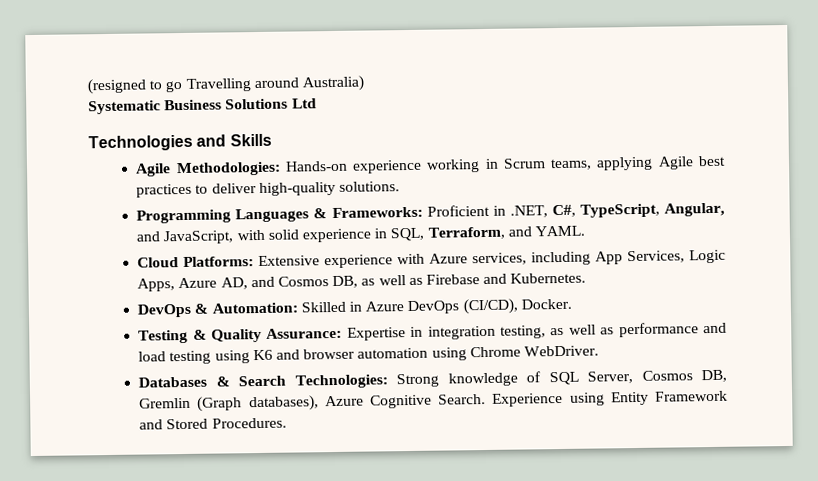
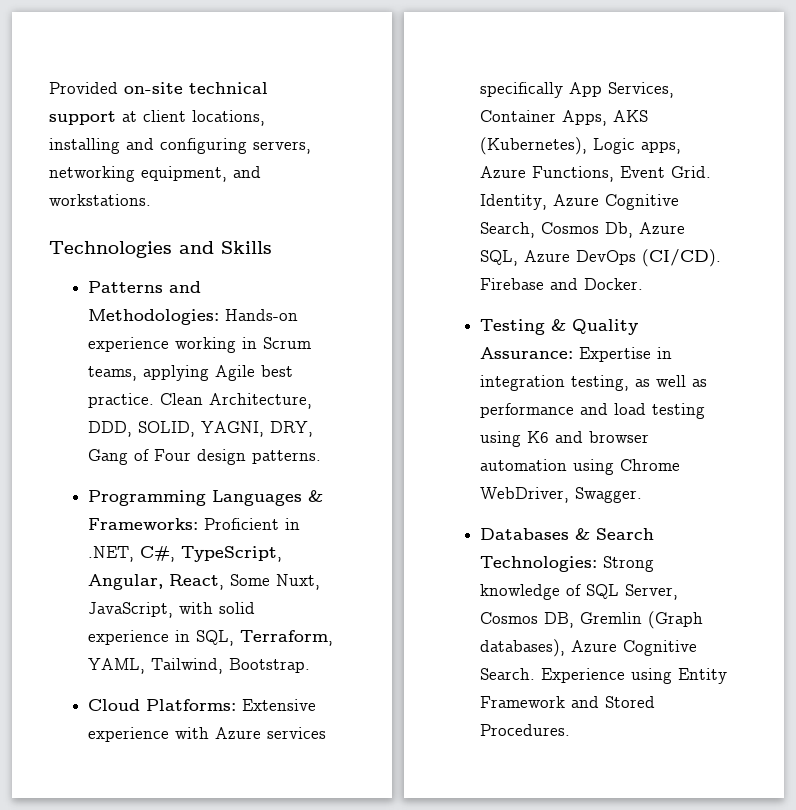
[87,75,365,95] [88,98,317,115] (resigned to go Travelling around Australia) // Systematic Business Solutions Ltd -> [49,82,268,94] [49,110,265,126] [49,138,311,154] [49,166,261,182] [49,194,151,206] Provided on-site technical support at client locations, installing and configuring servers, networking equipment, and workstations.
[135,163,172,177] Agile -> [88,281,202,293] Patterns and
[136,181,401,198] practices to deliver high-quality solutions. -> [88,393,313,409] [88,421,314,437] [88,449,322,465] practice. Clean Architecture, DDD, SOLID, YAGNI, DRY, Gang of Four design patterns.
[136,231,161,242] and -> [169,574,321,590] React, Some Nuxt,
[507,225,585,237] and YAML. -> [88,658,311,674] YAML, Tailwind, Bootstrap.
[472,249,727,266] [137,272,587,292] [137,298,518,318] services, including App Services, Logic Apps, Azure AD, and Cosmos DB, as well as Firebase and Kubernetes. // DevOps & Automation: Skilled in Azure DevOps (CI/CD), -> [267,727,327,739] [480,82,675,98] [480,110,649,126] [480,137,682,155] [480,166,712,182] [480,194,680,210] [480,222,686,238] [480,249,722,267] [480,278,579,290] services specifically App Services, Container Apps, AKS (Kubernetes), Logic apps, Azure Functions, Event Grid. Identity, Azure Cognitive Search, Cosmos Db, Azure SQL, Azure DevOps (CI/CD). Firebase and
[523,345,599,357] WebDriver. -> [480,487,643,503] WebDriver, Swagger.

